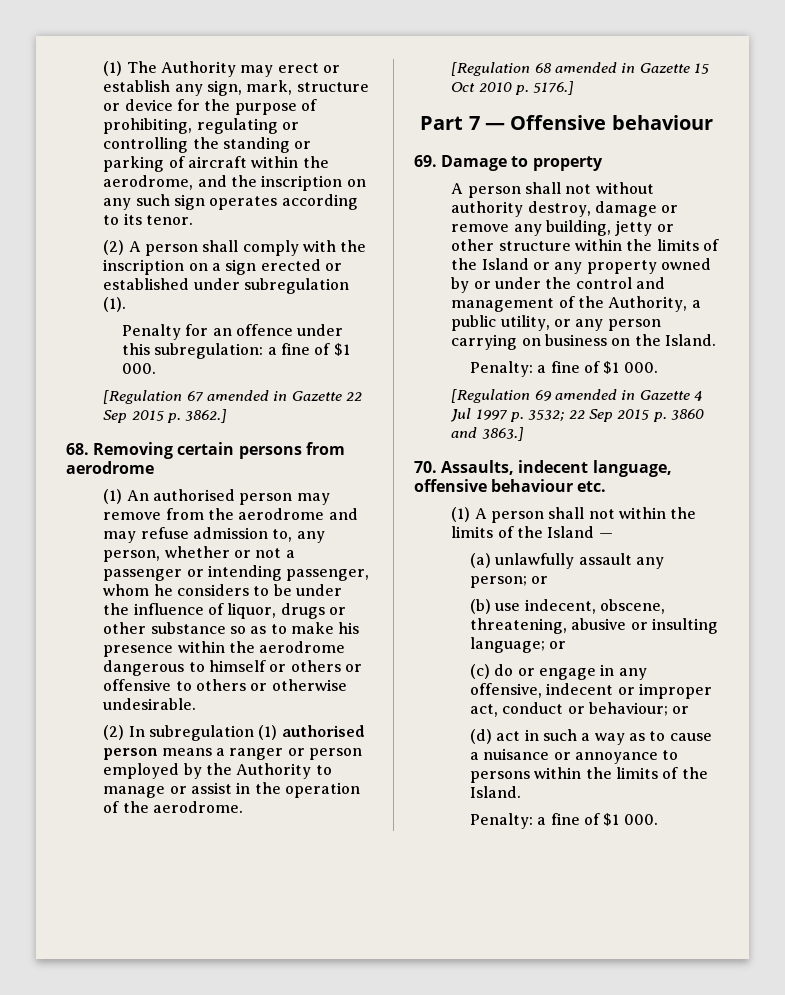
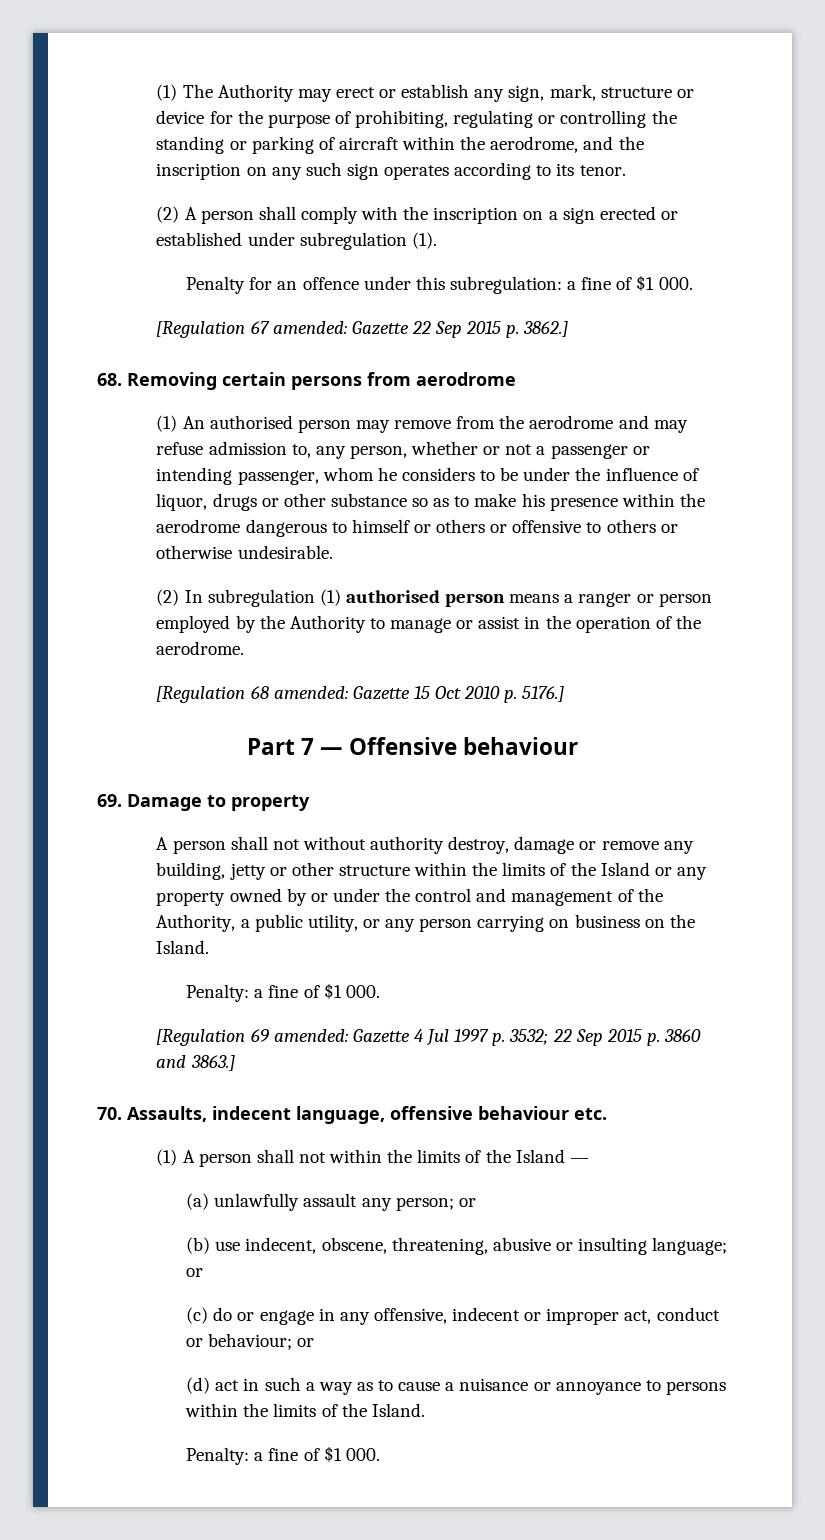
[207,390,288,401] amended in -> [272,321,347,334] amended:
[555,62,636,73] amended in -> [273,686,348,699] amended:
[555,389,636,400] amended in -> [273,1029,348,1042] amended:

